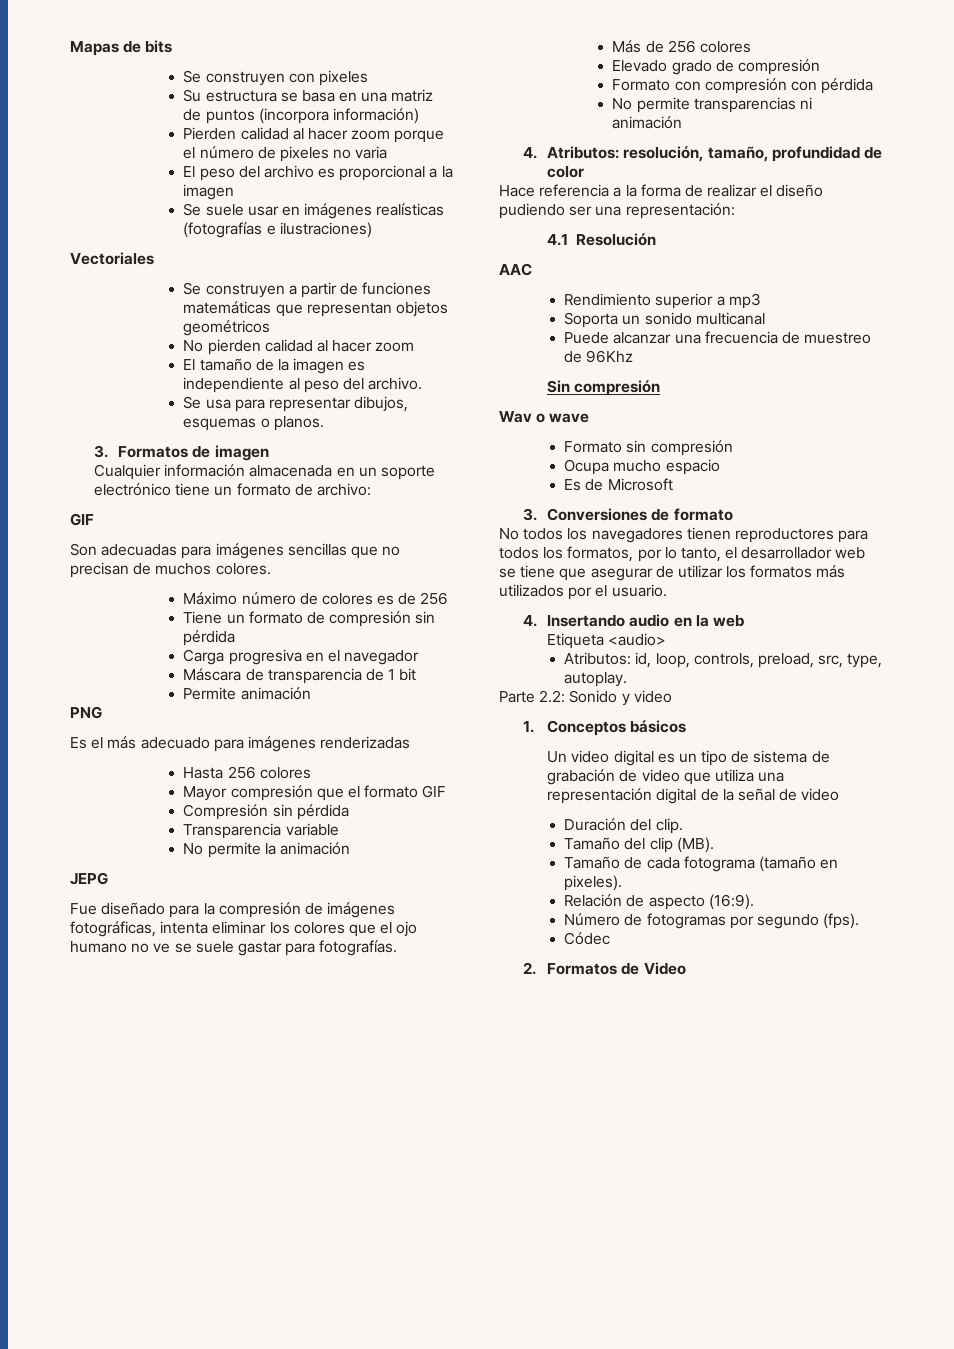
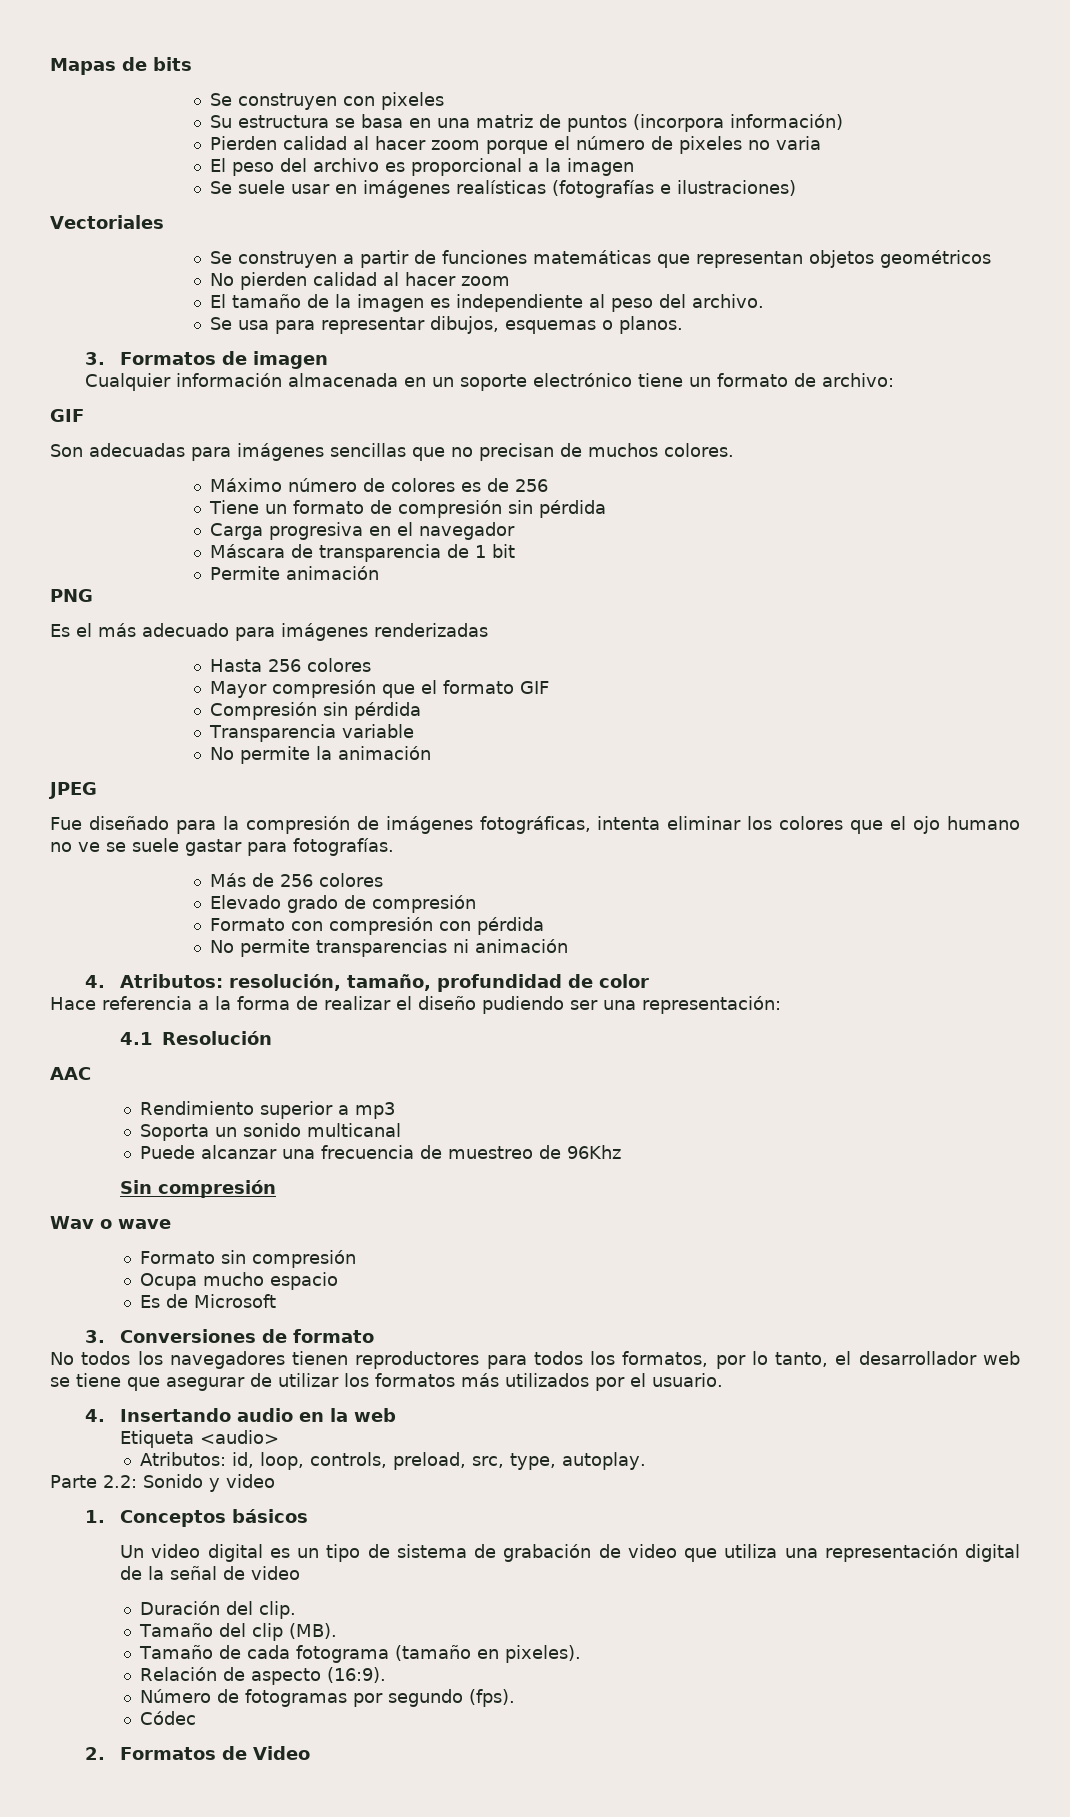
[70,872,108,885] JEPG -> [48,782,97,799] JPEG

